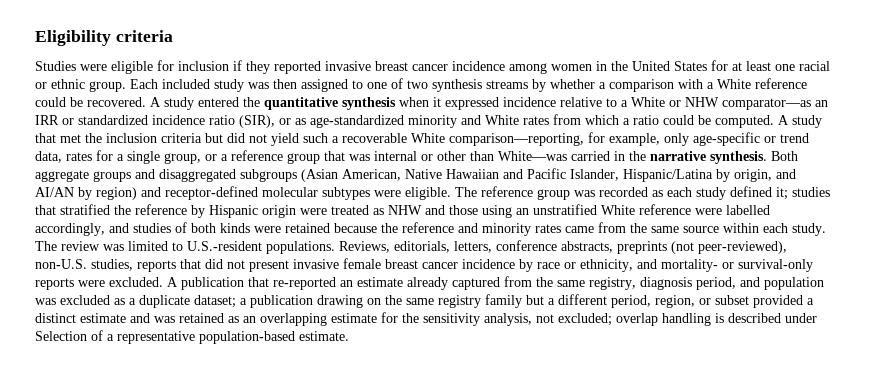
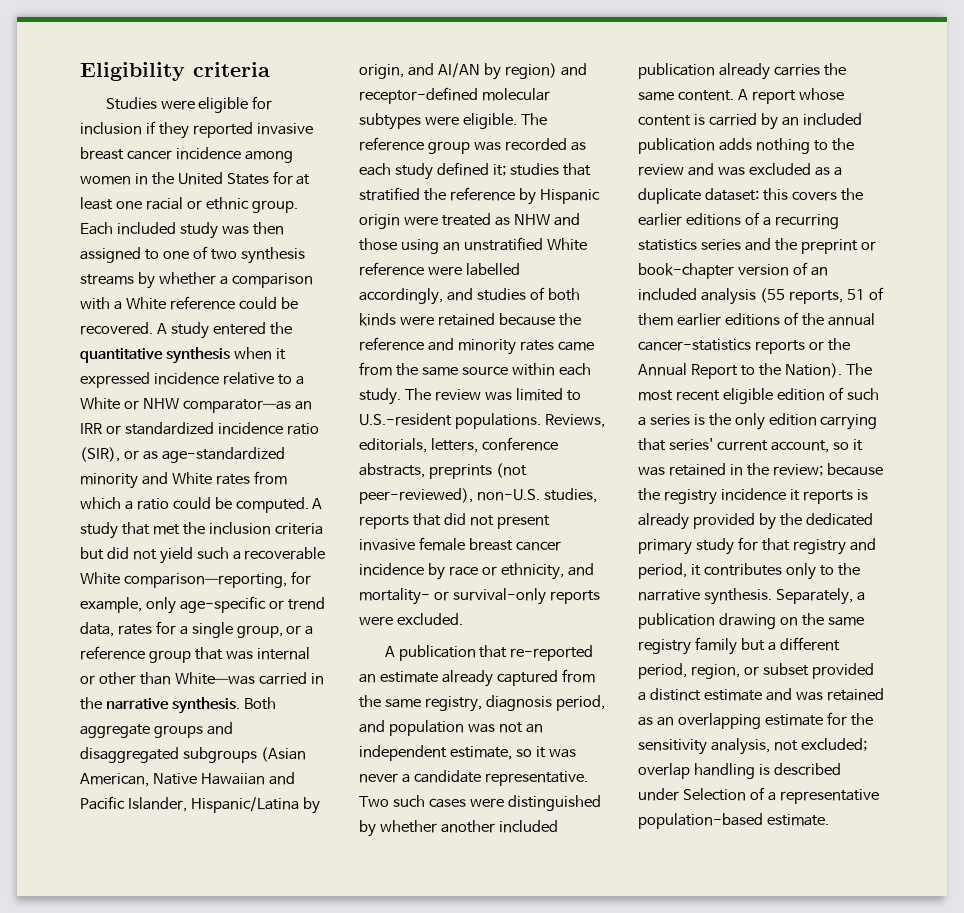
(163, 282) none -> (463, 619) //
[60,295,236,308] excluded as a duplicate dataset; -> [498,722,543,733] [359,745,576,761] [359,770,588,786] [359,795,601,811] [359,820,558,837] [638,63,846,80] [638,88,844,104] [638,113,862,130] [638,138,854,154] [638,163,842,176] [638,188,863,204] [638,212,839,229] [638,238,876,254] [638,262,828,279] [638,287,884,305] [638,312,875,326] [638,338,850,354] [638,363,872,379] [638,387,879,404] [638,413,878,430] [638,438,863,453] [638,463,883,476] [638,488,868,505] [638,513,873,530] [638,537,876,555] [638,563,860,580] [638,588,853,605] not an independent estimate, so it was never a candidate representative. Two such cases were distinguished by whether another included publication already carries the same content. A report whose content is carried by an included publication adds nothing to the review and was excluded as a duplicate dataset: this covers the earlier editions of a recurring statistics series and the preprint or book-chapter version of an included analysis (55 reports, 51 of them earlier editions of the annual cancer-statistics reports or the Annual Report to the Nation). The most recent eligible edition of such a series is the only edition carrying that series' current account, so it was retained in the review; because the registry incidence it reports is already provided by the dedicated primary study for that registry and period, it contributes only to the narrative synthesis. Separately,

